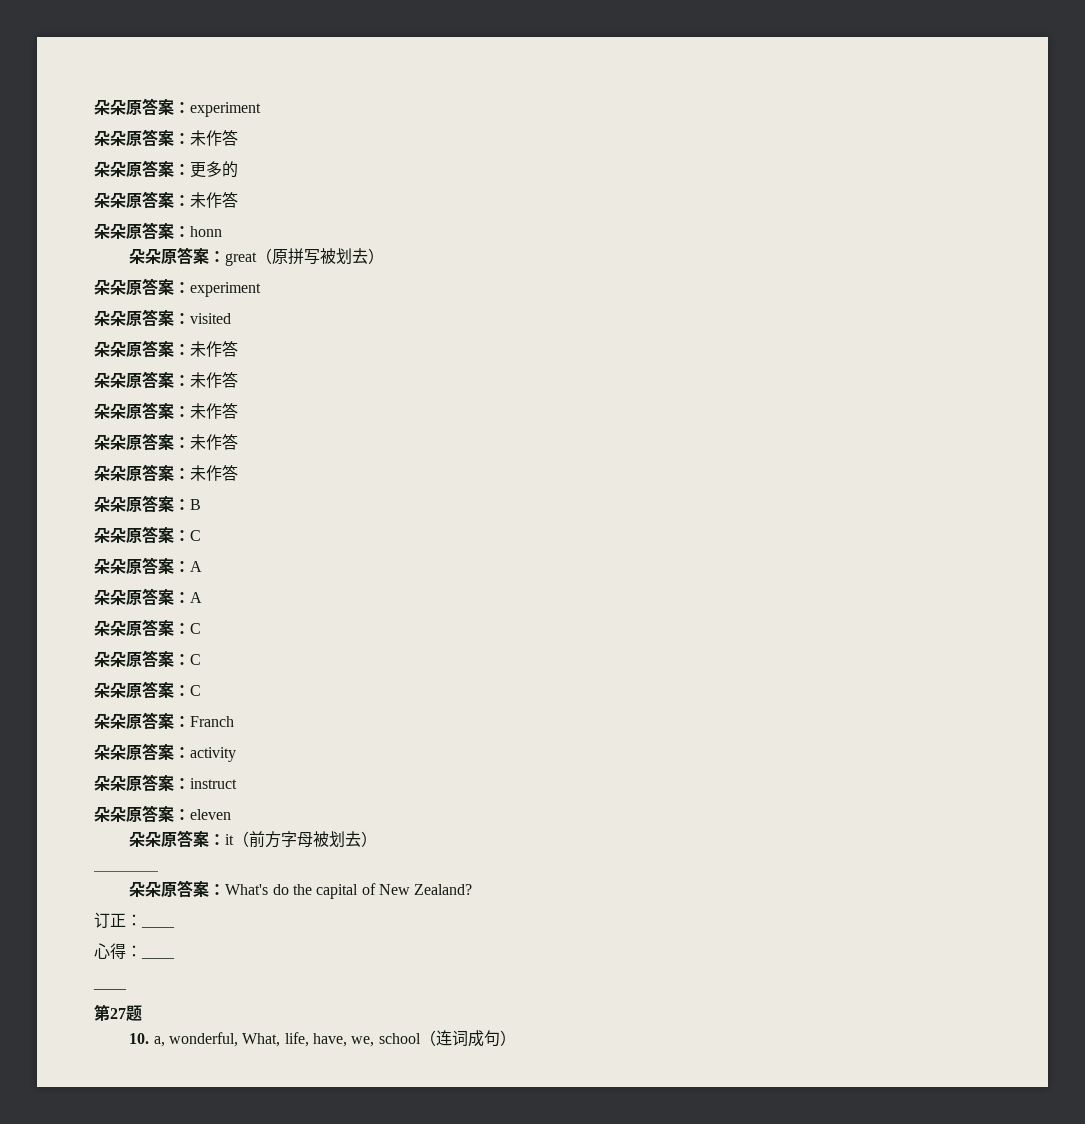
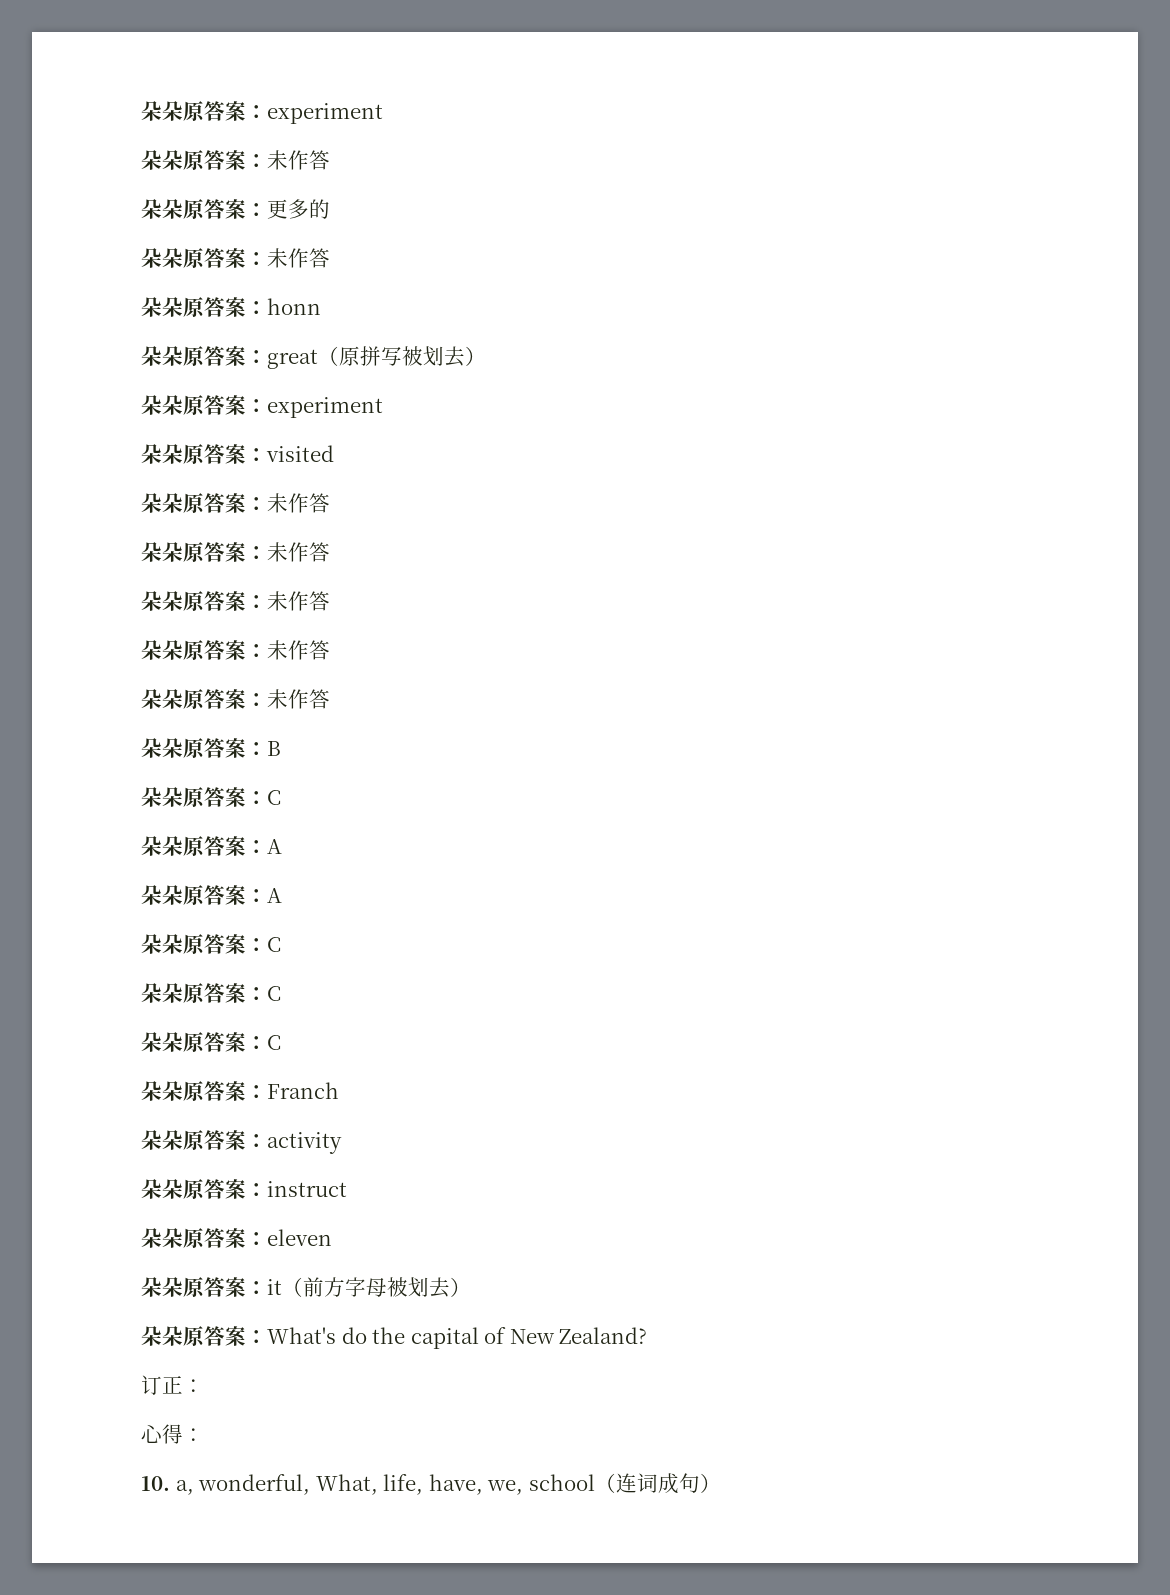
[94,870,158,872] // ＿＿＿＿ -> (471, 1287) none
[141,926,175,928] ____ -> (204, 1386) none
[141,957,175,959] [93,988,127,990] [94,1004,142,1021] ____ // ____ // 第27题 -> (204, 1435) none

